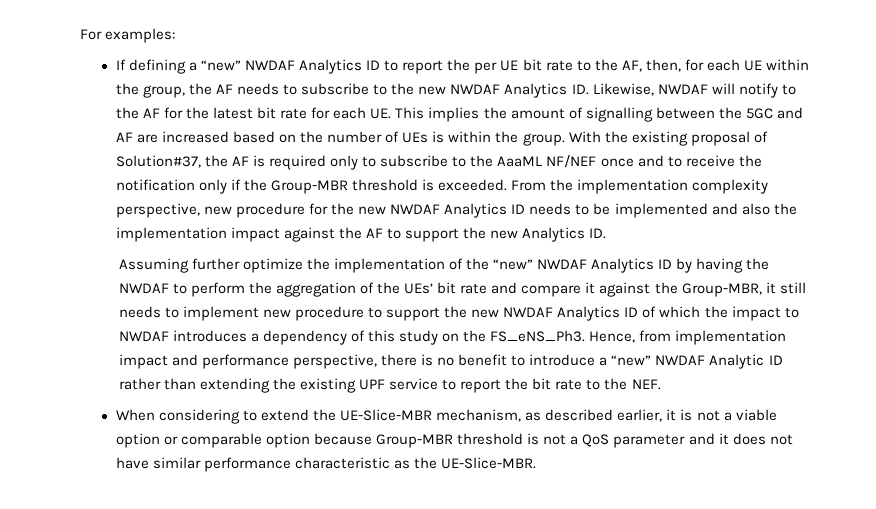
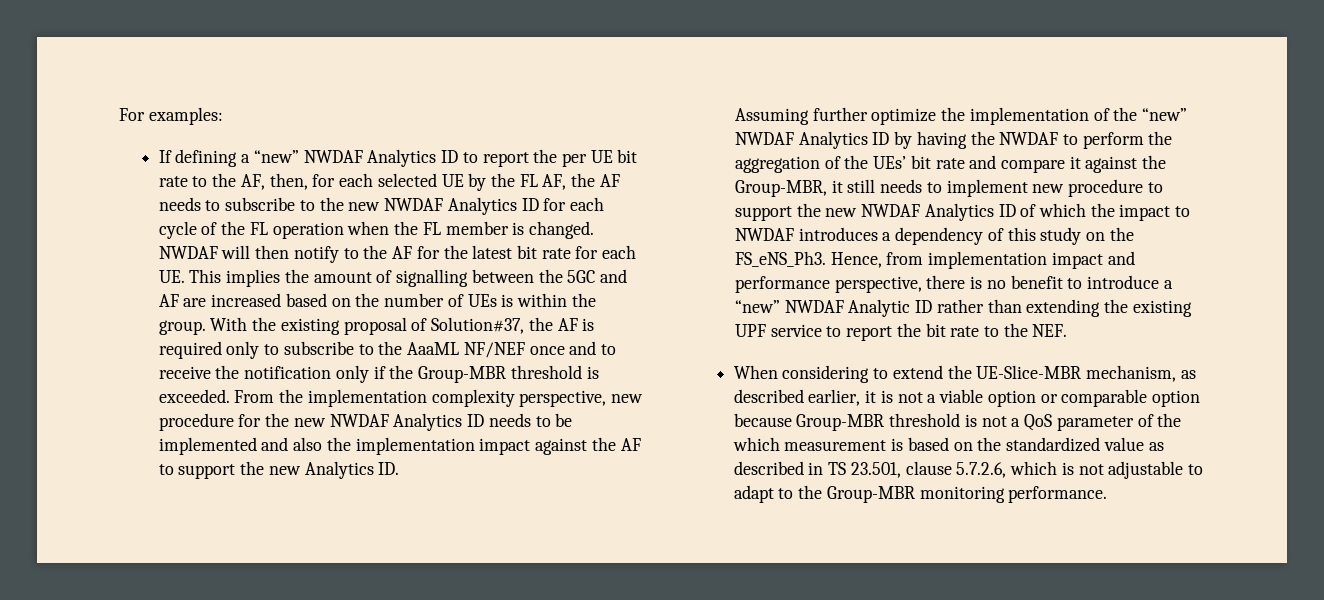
[743,59,809,71] [115,83,185,98] UE within the group, -> [377,173,567,191] selected UE by the FL AF,
[571,83,654,96] ID. Likewise, -> [521,197,604,211] [158,221,594,239] ID for each cycle of the FL operation when the FL member is changed.
(735, 88) none -> [255,245,290,259] then
[688,433,793,445] [115,457,537,472] and it does not have similar performance characteristic as the UE-Slice-MBR. -> [1137,413,1182,427] [732,437,1164,452] [733,461,1203,479] [733,485,1108,503] of the which measurement is based on the standardized value as described in TS 23.501, clause 5.7.2.6, which is not adjustable to adapt to the Group-MBR monitoring performance.

